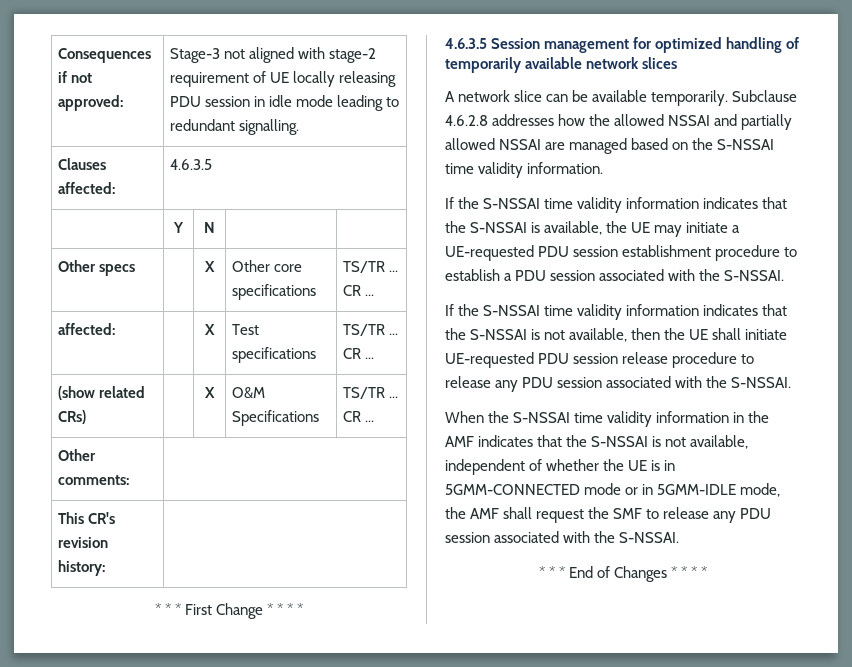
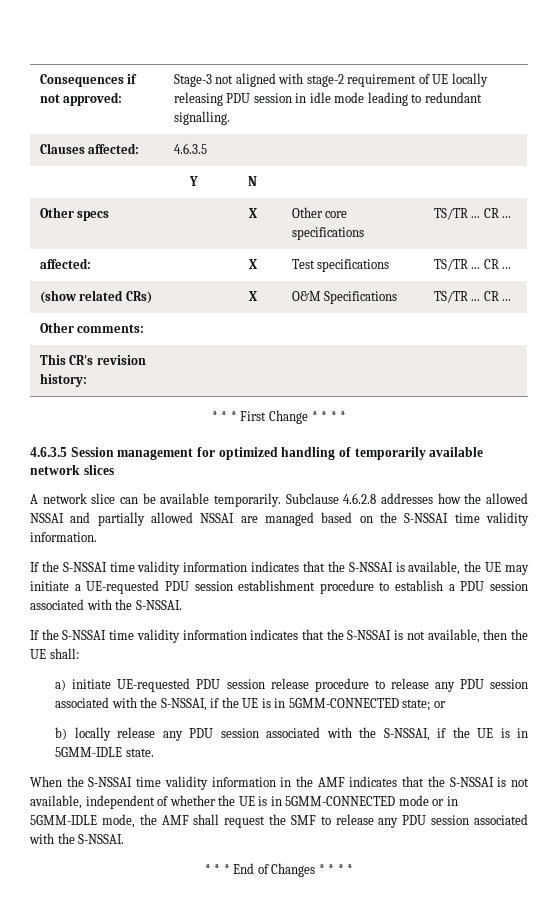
[712,328,742,340] shall -> [49,648,79,659] [55,679,67,691] shall: // a)
[731,377,792,388] S-NSSAI. -> [160,697,446,711] [55,727,529,741] [55,747,154,757] S-NSSAI, if the UE is in 5GMM-CONNECTED state; or // b) locally release any PDU session associated with the S-NSSAI, if the UE is in 5GMM-IDLE state.

